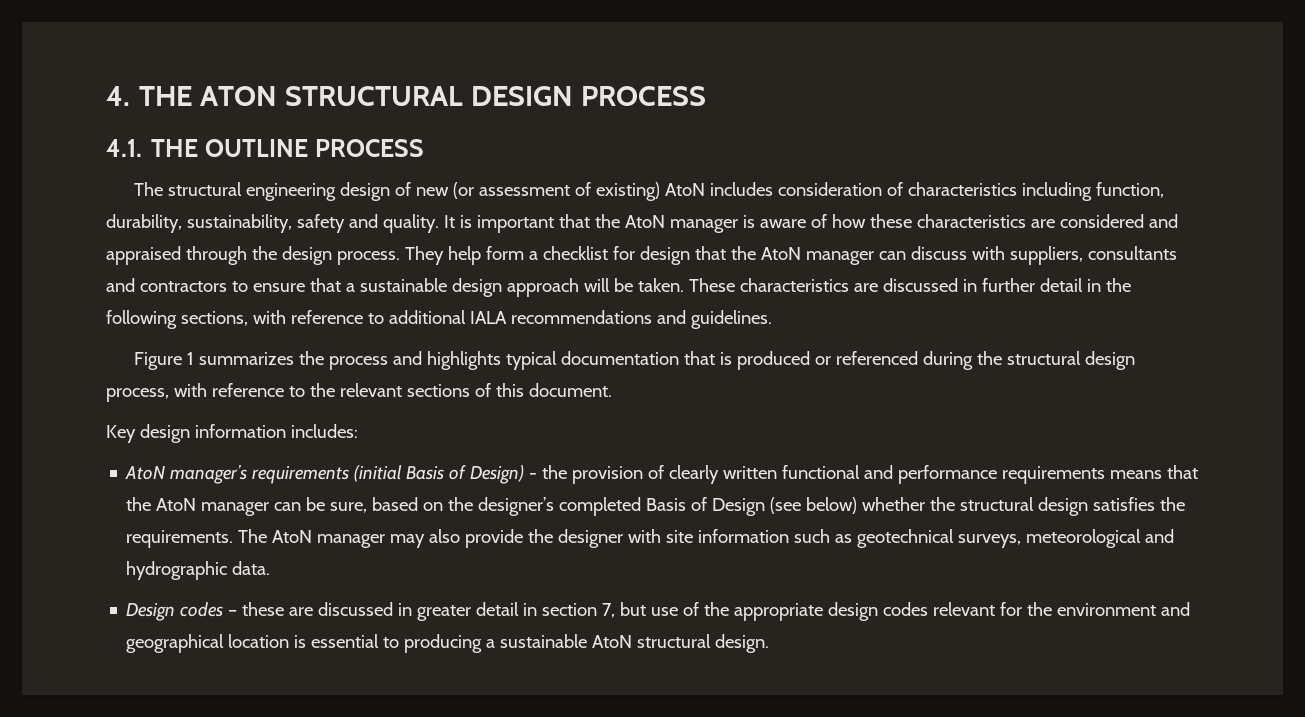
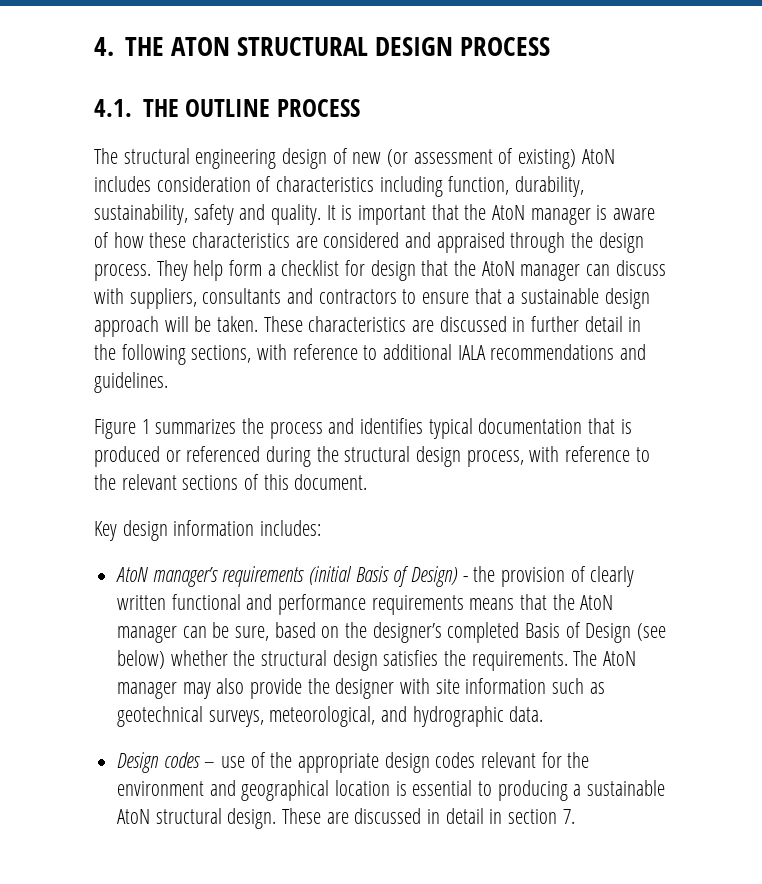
[426,351,501,370] highlights -> [360,418,424,434] identifies
[1026,529,1142,548] meteorological -> [269,706,376,727] meteorological,
[242,602,647,621] these are discussed in greater detail in section 7, but -> (216, 765) none
(770, 643) none -> [282,808,575,824] These are discussed in detail in section 7.

